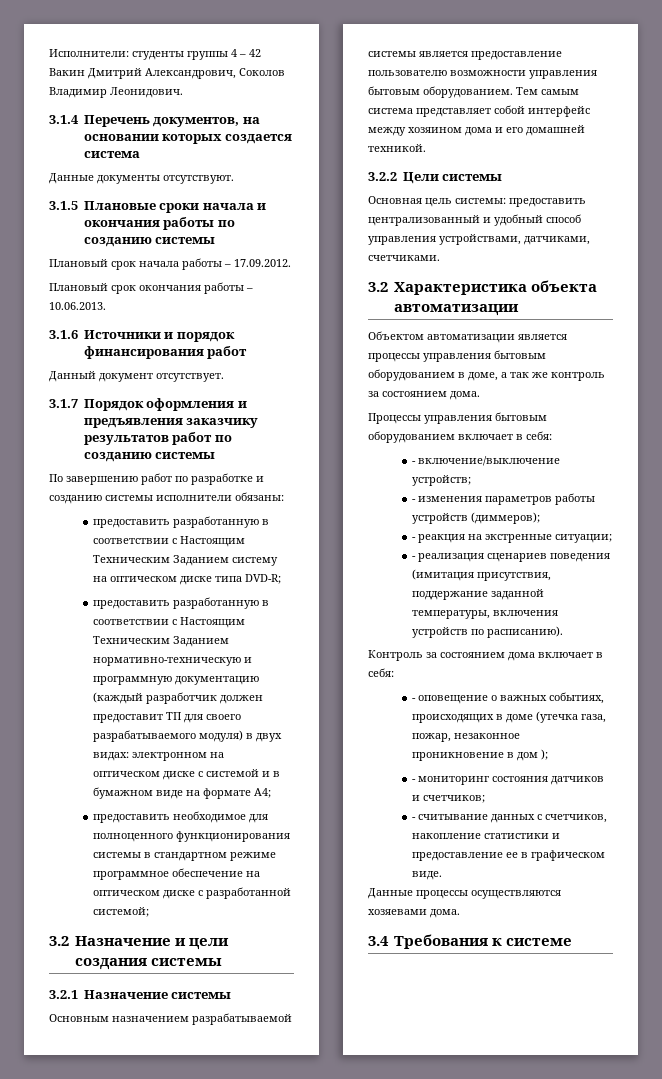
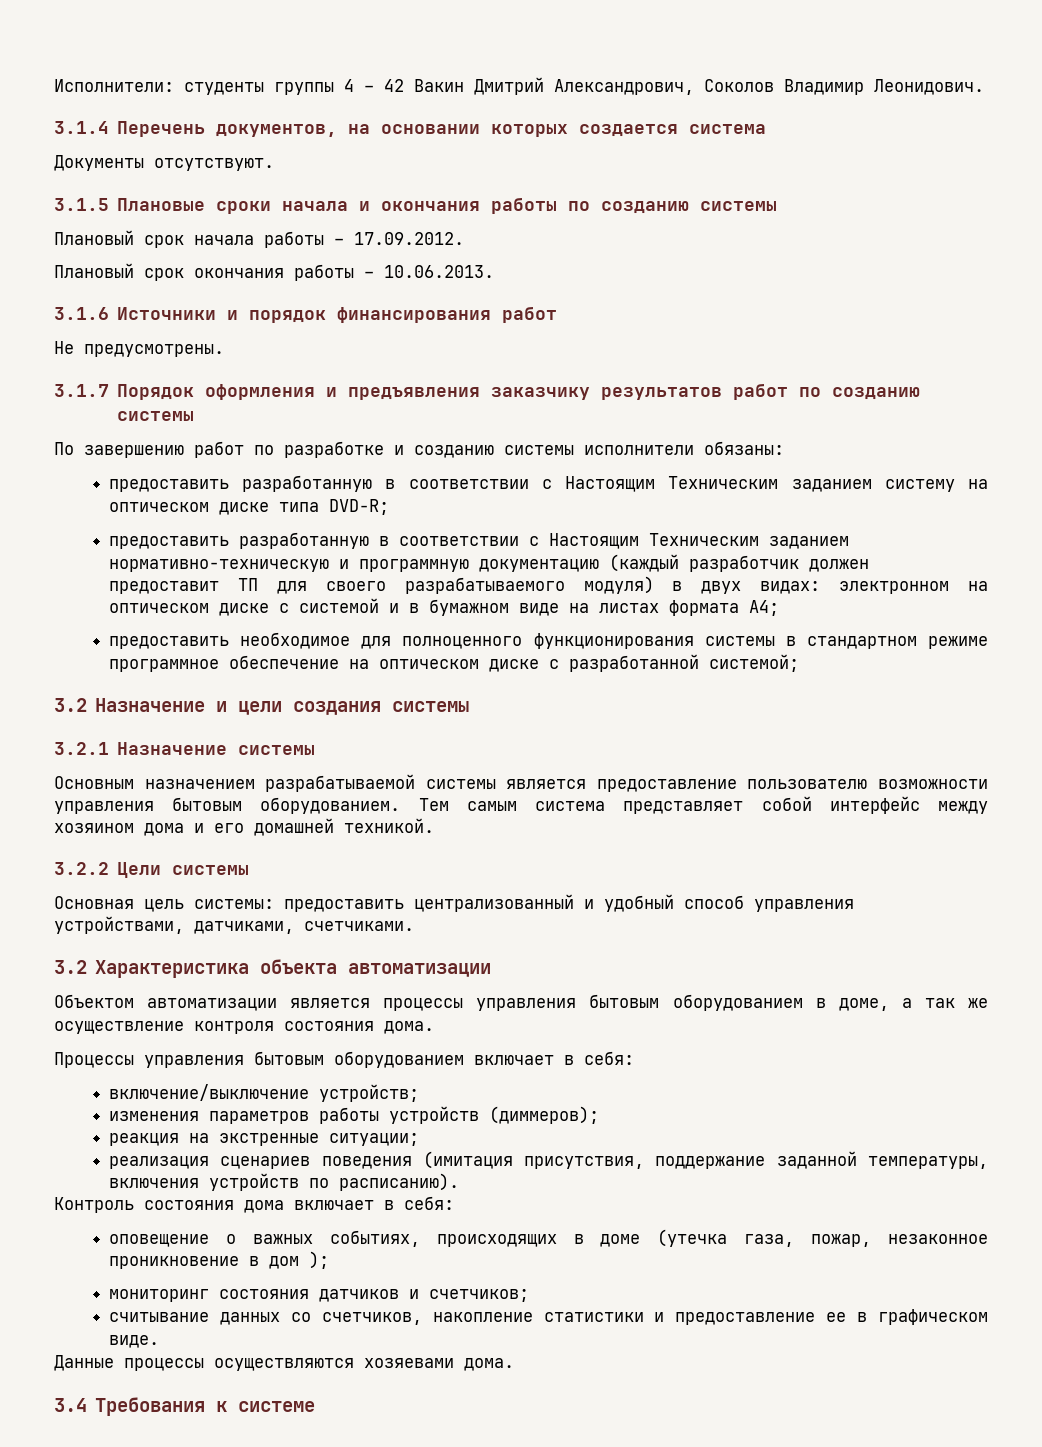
[49,173,160,184] Данные документы -> [54,155,144,171] Документы
[49,371,224,382] Данный документ отсутствует. -> [54,341,224,357] Не предусмотрены.
[173,555,230,566] Заданием -> [791,479,872,492] заданием
[173,636,230,647] Заданием -> [769,536,850,549] заданием
[203,788,252,799] формате -> [599,600,740,616] листах формата
[551,372,605,381] [368,391,447,397] контроль за состоянием -> [54,1021,374,1034] осуществление контроля состояния
[412,461,417,464] - -> (634, 1058) none
[412,499,417,502] - -> (420, 1093) none
[412,537,417,540] - -> (600, 1115) none
[412,556,417,559] - -> (420, 1139) none
[426,652,505,658] за состоянием -> [144,1200,234,1210] состояния
[412,698,417,701] - -> (454, 1203) none
[412,779,417,782] - -> (330, 1260) none
[412,817,417,820] - -> (530, 1295) none
[537,814,543,820] с -> [290,1312,311,1322] со

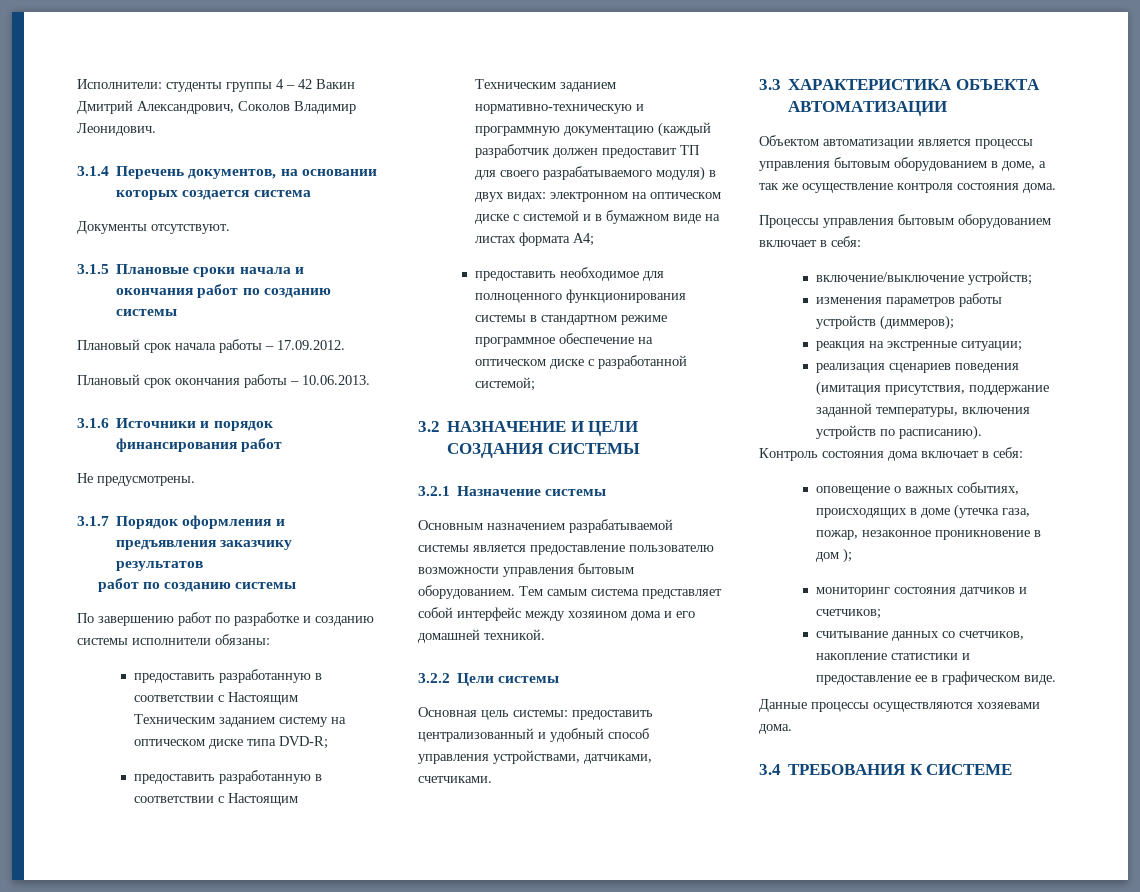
[491,198,558,214] работы -> [197,284,239,298] работ
(723, 393) none -> (204, 566) //
[95,698,470,715] Назначение и цели создания системы -> [447,421,639,436] [447,443,640,458] НАЗНАЧЕНИЕ И ЦЕЛИ СОЗДАНИЯ СИСТЕМЫ
[54,959,492,978] 3.2 Характеристика объекта автоматизации -> [759,79,1040,90] [788,101,948,116] 3.3 ХАРАКТЕРИСТИКА ОБЪЕКТА АВТОМАТИЗАЦИИ
[95,1397,316,1416] Требования к системе -> [788,764,1013,775] ТРЕБОВАНИЯ К СИСТЕМЕ

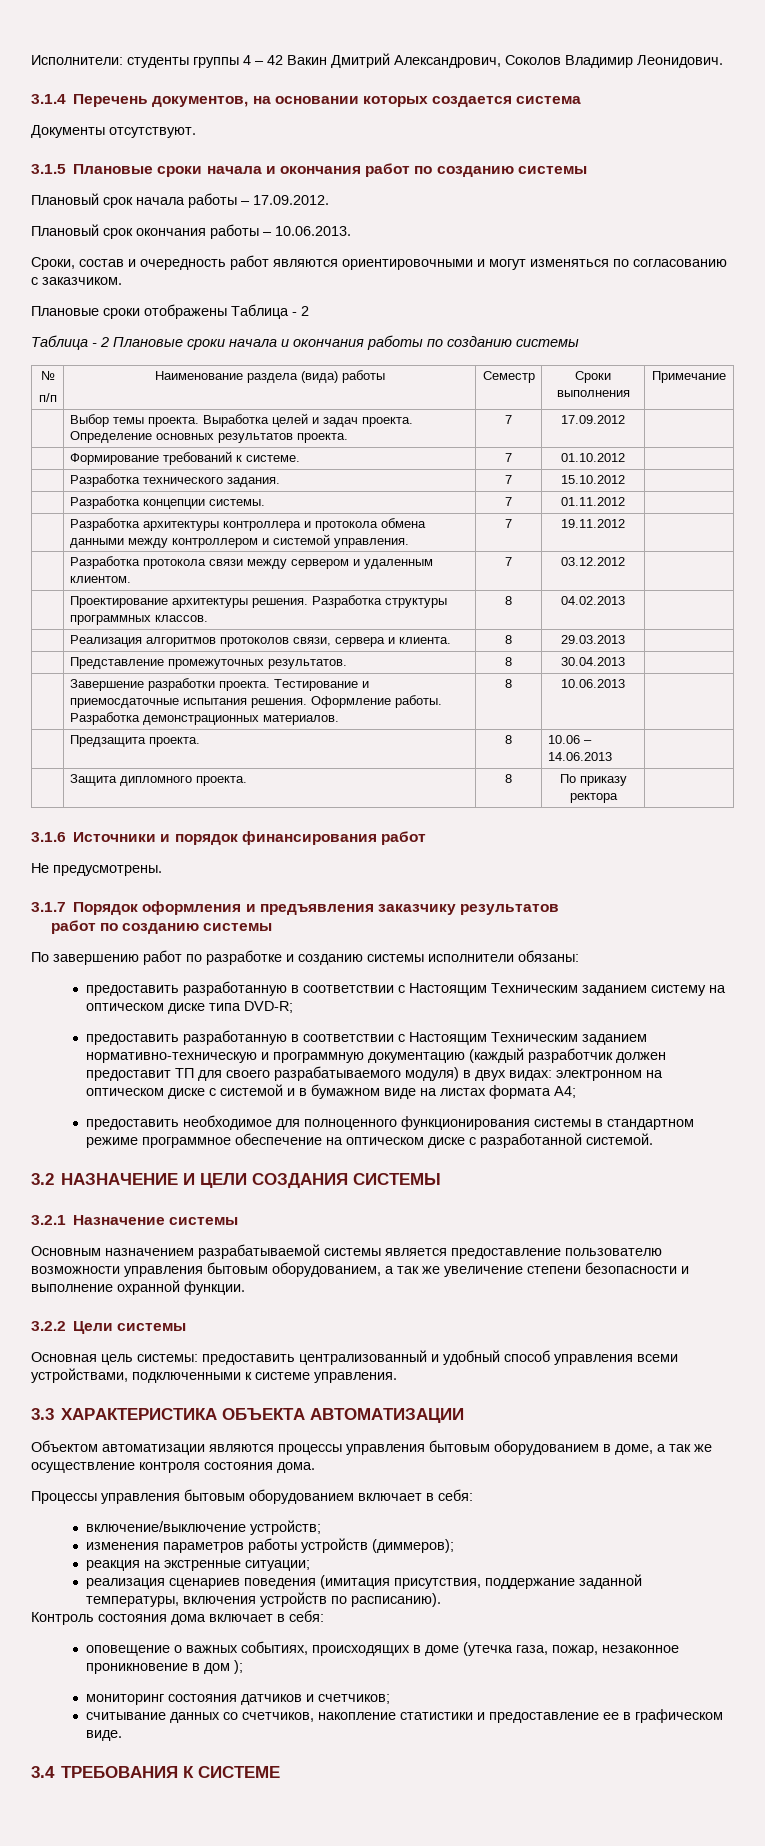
(370, 380) none -> [31,255,727,270] [31,277,122,285] [31,304,309,319] [31,335,579,350] [40,370,55,380] [38,393,57,402] [154,370,385,383] [482,371,535,383] [575,371,611,383] [556,390,630,397] [652,371,726,383] [69,413,413,427] [69,431,348,443] [505,415,512,424] [561,415,625,424] [69,451,300,465] [505,453,512,462] [561,453,625,462] [69,474,280,487] [505,475,512,484] [561,475,625,484] [69,496,265,509] [505,497,512,506] [561,497,625,506] [69,518,426,531] [69,534,409,548] [505,519,512,528] [561,519,625,528] [69,556,433,569] [69,576,131,583] [505,557,512,566] [561,557,625,566] [69,595,447,608] [69,615,208,625] [505,596,512,605] [561,596,625,605] [69,635,451,647] [505,635,512,644] [561,635,625,644] [69,657,347,669] [505,657,512,666] [561,657,625,666] [69,678,369,691] [69,695,442,708] [69,712,339,725] [505,679,512,688] [561,679,625,688] [69,735,200,747] [505,735,512,744] [547,735,592,744] [547,752,612,761] [69,774,247,786] [505,774,512,783] [559,774,627,786] [569,793,618,803] // Сроки, состав и очередность работ являются ориентировочными и могут изменяться по согласованию с заказчиком. // Плановые сроки отображены Таблица - 2 // Таблица - 2 Плановые сроки начала и окончания работы по созданию системы // № // п/п | Наименование раздела (вида) работы | Семестр | Сроки выполнения | Примечание // | Выбор темы проекта. Выработка целей и задач проекта. Определение основных результатов проекта. | 7 | 17.09.2012 | // | Формирование требований к системе. | 7 | 01.10.2012 | // | Разработка технического задания. | 7 | 15.10.2012 | // | Разработка концепции системы. | 7 | 01.11.2012 | // | Разработка архитектуры контроллера и протокола обмена данными между контроллером и системой управления. | 7 | 19.11.2012 | // | Разработка протокола связи между сервером и удаленным клиентом. | 7 | 03.12.2012 | // | Проектирование архитектуры решения. Разработка структуры программных классов. | 8 | 04.02.2013 | // | Реализация алгоритмов протоколов связи, сервера и клиента. | 8 | 29.03.2013 | // | Представление промежуточных результатов. | 8 | 30.04.2013 | // | Завершение разработки проекта. Тестирование и приемосдаточные испытания решения. Оформление работы. Разработка демонстрационных материалов. | 8 | 10.06.2013 | // | Предзащита проекта. | 8 | 10.06 – 14.06.2013 | // | Защита дипломного проекта. | 8 | По приказу ректора |
[474,377,535,391] системой; -> [586,1133,654,1145] системой.
[418,585,722,599] [418,607,695,621] [418,629,545,643] оборудованием. Тем самым система представляет собой интерфейс между хозяином дома и его домашней техникой. -> [272,1262,689,1277] [31,1280,245,1295] оборудованием, а так же увеличение степени безопасности и выполнение охранной функции.
[493,750,652,764] [418,776,492,783] устройствами, датчиками, счетчиками. -> [637,1354,678,1362] [31,1368,397,1383] всеми устройствами, подключенными к системе управления.
[918,139,971,146] является -> [209,1444,274,1452] являются
[759,699,1040,712] [759,724,792,734] // Данные процессы осуществляются хозяевами дома. -> (123, 1735) none

